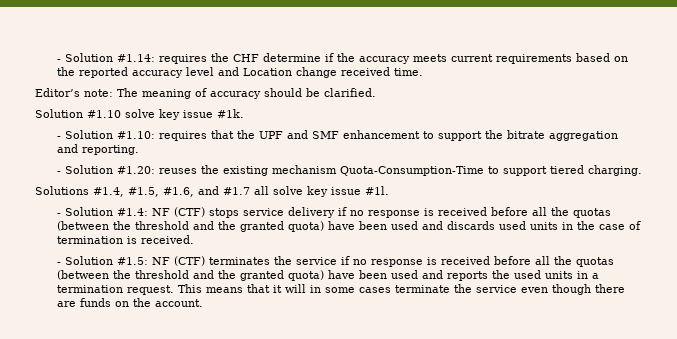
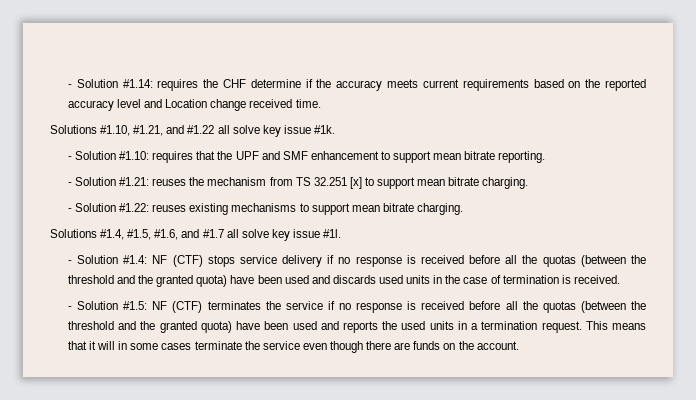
[35,88,376,99] [35,109,121,118] Editor’s note: The meaning of accuracy should be clarified. // Solution #1.10 -> [50,125,230,136] Solutions #1.10, #1.21, and #1.22 all
[484,130,618,141] [56,144,78,153] the bitrate aggregation and -> [433,151,496,160] mean bitrate
[116,166,155,174] #1.20: -> [119,177,150,186] #1.21:
[222,165,584,176] existing mechanism Quota-Consumption-Time to support tiered -> [207,177,529,189] [67,203,414,215] mechanism from TS 32.251 [x] to support mean bitrate charging. // - Solution #1.22: reuses existing mechanisms to support mean bitrate

